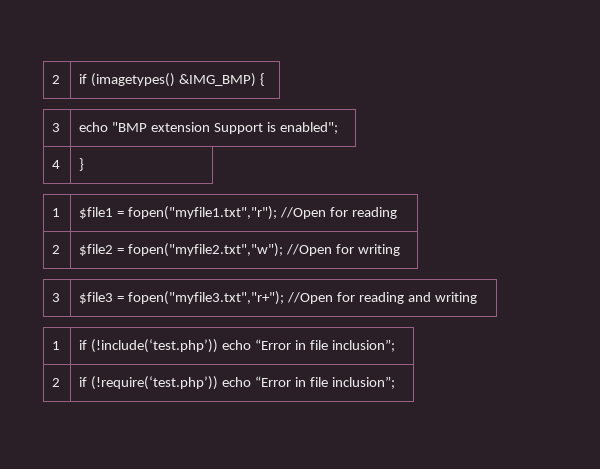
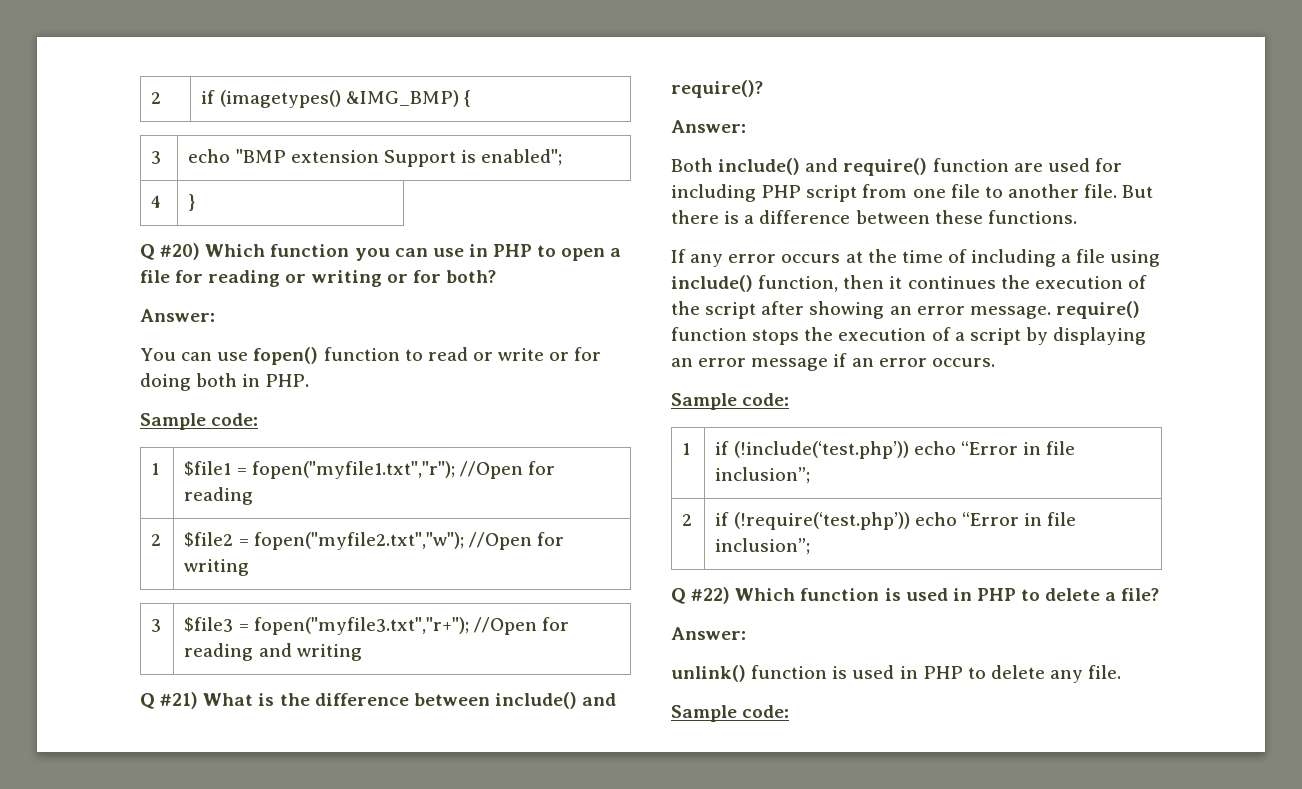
(85, 164) none -> [140,243,622,261] [140,270,496,287] [140,309,215,322] [140,347,602,365] [140,373,310,391] [140,413,259,430] // Q #20) Which function you can use in PHP to open a file for reading or writing or for both? // Answer: // You can use fopen() function to read or write or for doing both in PHP. // Sample code:
(477, 298) none -> [140,692,617,709] [671,80,763,98] [671,120,746,133] [671,158,1122,176] [671,184,1154,202] [671,210,1077,224] [671,249,1161,267] [671,275,1147,292] [671,301,1140,319] [671,327,1147,345] [671,353,995,371] [671,393,790,410] // Q #21) What is the difference between include() and require()? // Answer: // Both include() and require() function are used for including PHP script from one file to another file. But there is a difference between these functions. // If any error occurs at the time of including a file using include() function, then it continues the execution of the script after showing an error message. require() function stops the execution of a script by displaying an error message if an error occurs. // Sample code:
(395, 382) none -> [671,587,1160,604] [671,627,746,640] [671,665,1122,683] [671,705,790,722] // Q #22) Which function is used in PHP to delete a file? // Answer: // unlink() function is used in PHP to delete any file. // Sample code:

